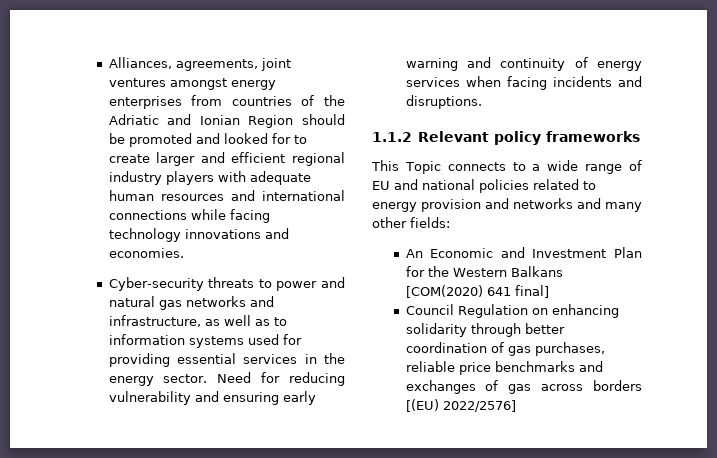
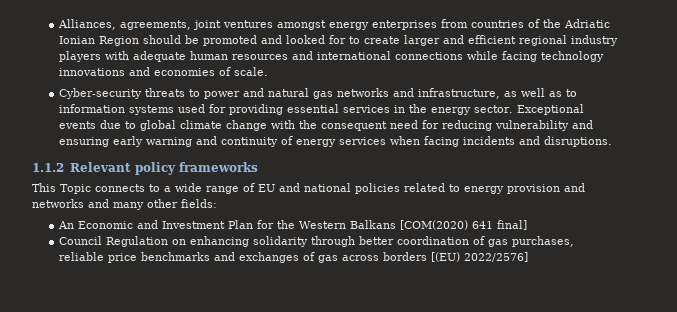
[167,114,192,125] and -> (610, 23) none
[108,248,184,258] economies. -> [153,67,268,76] economies of scale.
[217,372,252,383] Need -> [516,104,584,115] [58,120,418,131] Exceptional events due to global climate change with the consequent need

